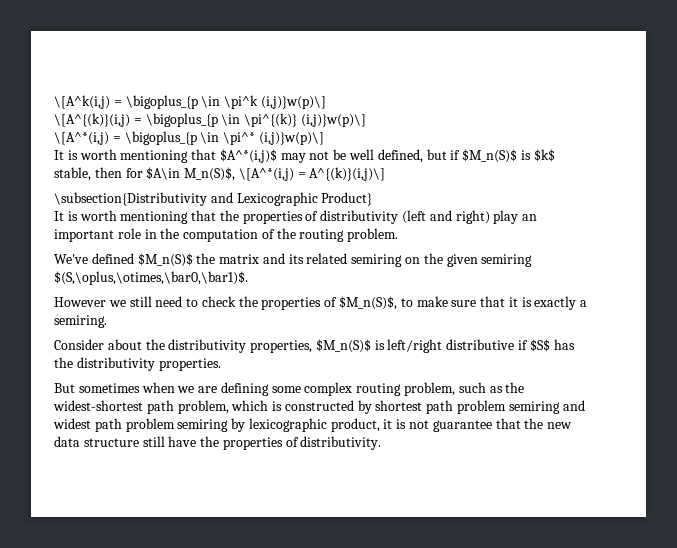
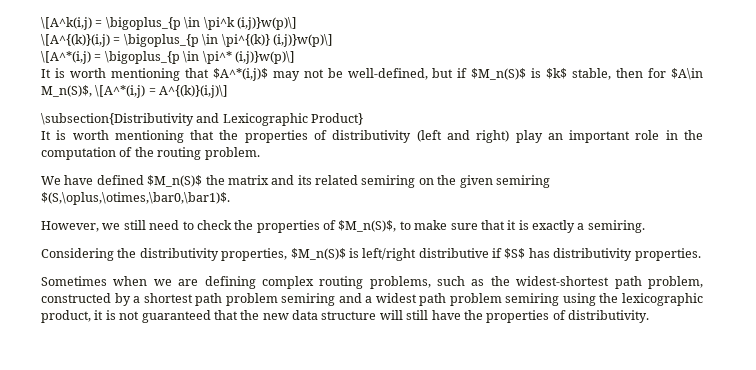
[349,149,423,163] well defined, -> [347,68,428,80] well-defined,
[54,254,88,264] We've -> [41,175,94,185] We have
[54,297,106,307] However -> [41,221,99,232] However,
[54,339,142,350] Consider about -> [41,248,114,261] Considering
[54,357,73,368] the -> (550, 253) none
[54,383,140,393] But sometimes -> [41,276,107,286] Sometimes
[271,386,301,393] some -> (256, 282) none
[404,382,456,396] problem, -> [369,276,431,289] problems,
[231,400,283,411] which is -> (703, 282) none
(372, 407) none -> [133,296,141,303] a
(585, 405) none -> [365,296,373,303] a
[231,418,246,432] by -> [562,293,619,306] using the
[432,420,492,432] guarantee -> [141,310,211,323] guaranteed
(139, 442) none -> [379,310,403,320] will

